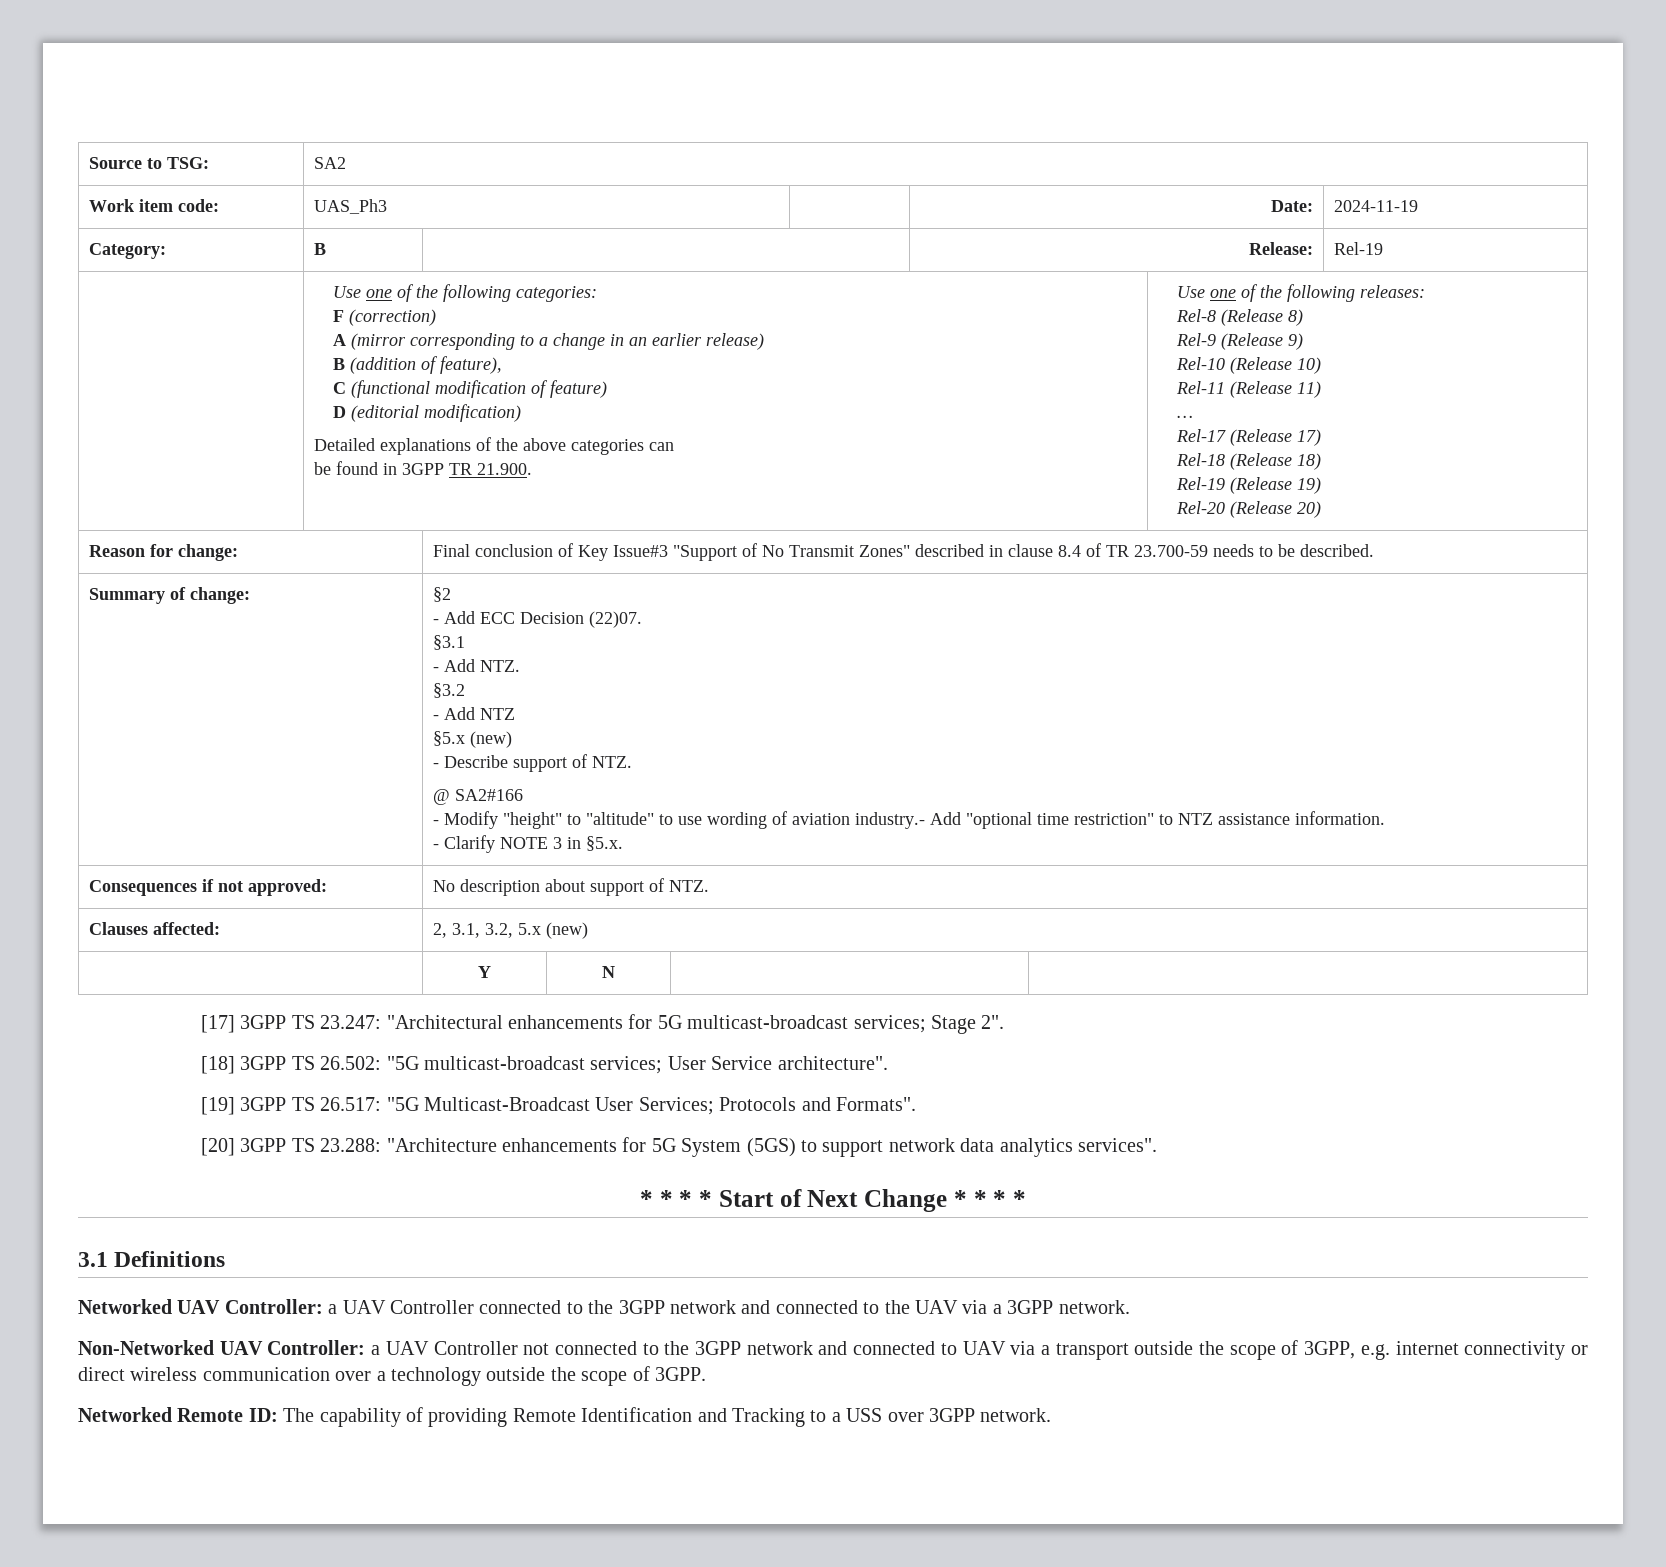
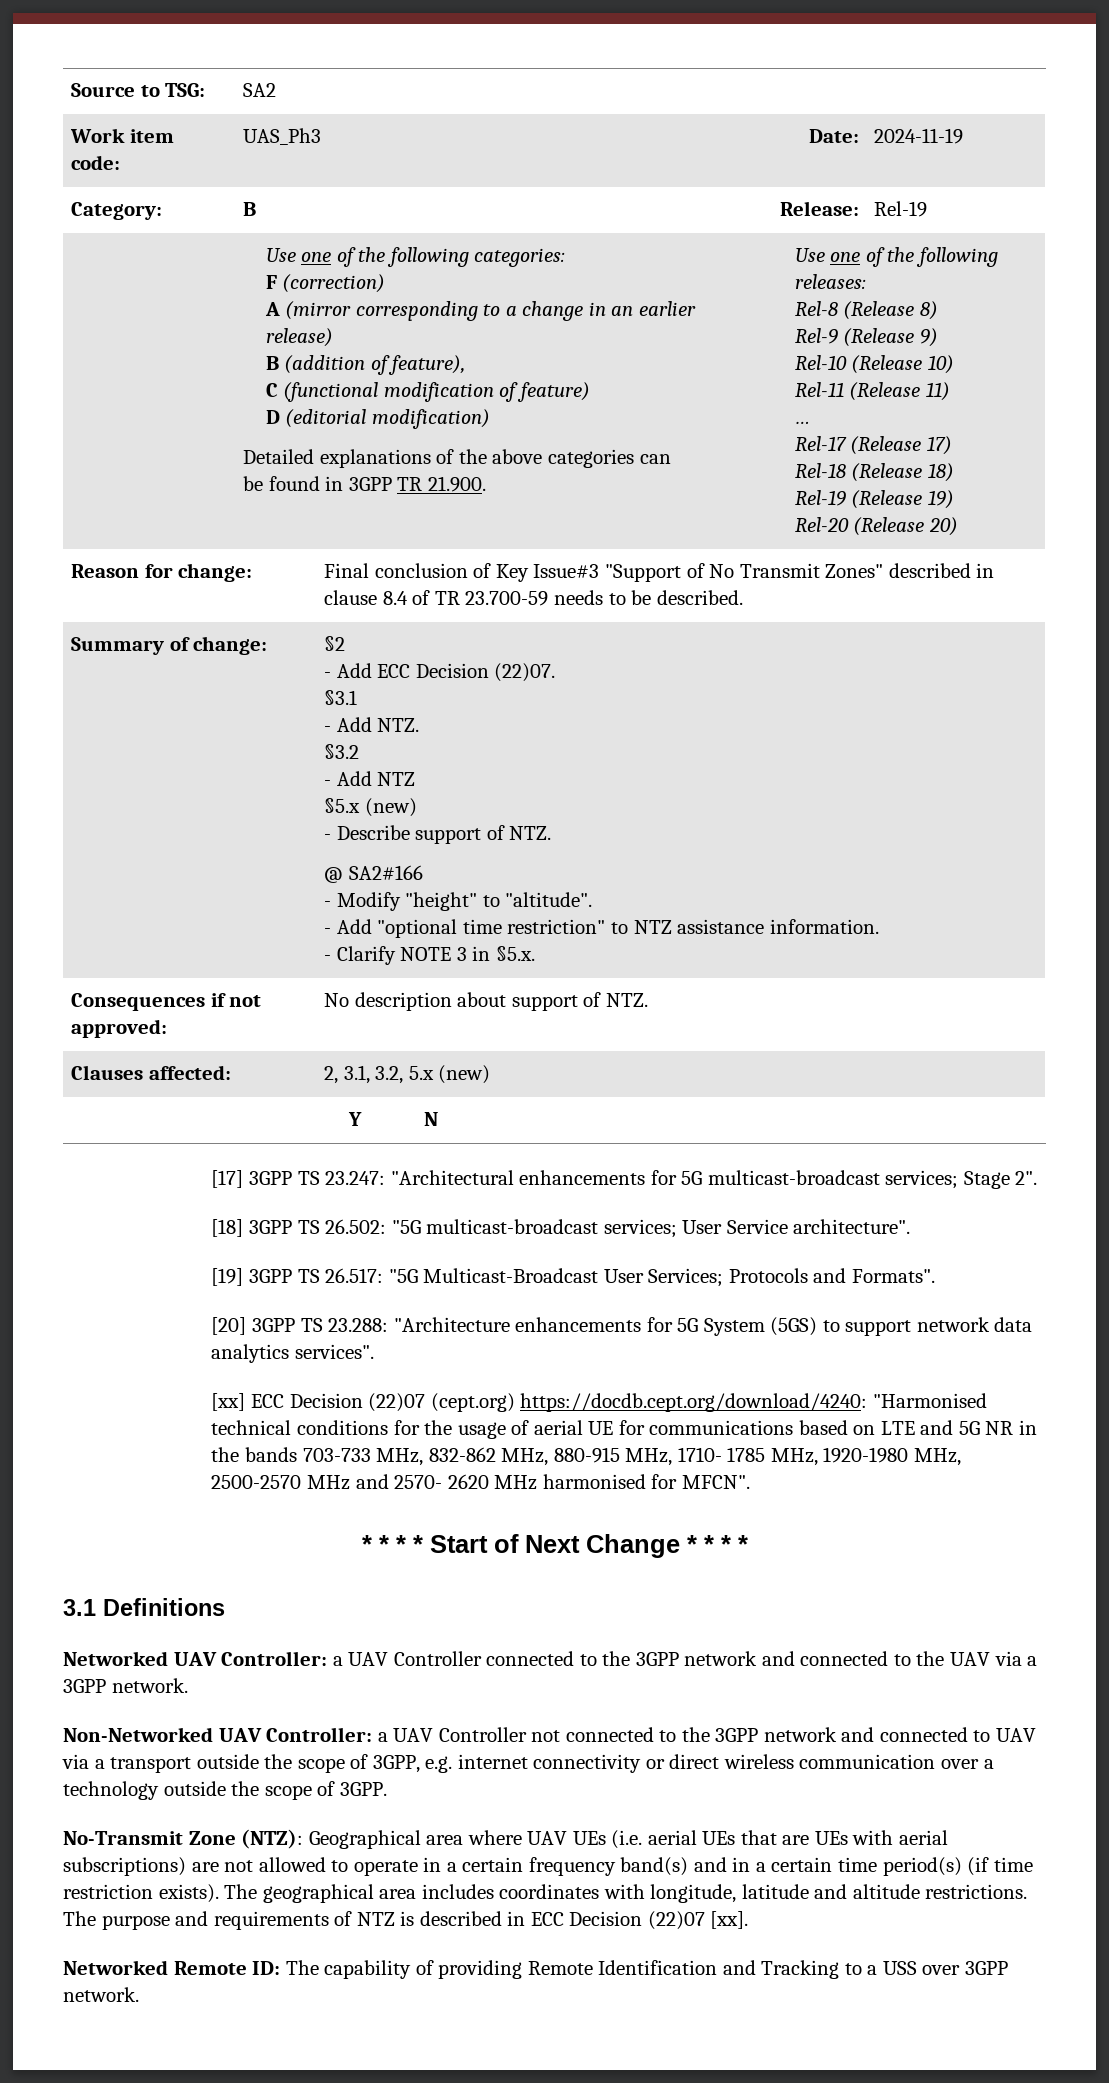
[586,811,926,829] "altitude" to use wording of aviation industry.- -> [505,892,593,907] [324,928,332,934] "altitude". // -
(1157, 1145) none -> [211,1393,987,1412] [211,1420,1038,1439] [211,1447,961,1466] [211,1474,750,1490] // [xx] ECC Decision (22)07 (cept.org) https://docdb.cept.org/download/4240: "Harmonised technical conditions for the usage of aerial UE for communications based on LTE and 5G NR in the bands 703-733 MHz, 832-862 MHz, 880-915 MHz, 1710- 1785 MHz, 1920-1980 MHz, 2500-2570 MHz and 2570- 2620 MHz harmonised for MFCN".
(706, 1374) none -> [63,1829,949,1849] [63,1857,1033,1876] [63,1884,1028,1903] [63,1911,749,1930] // No-Transmit Zone (NTZ): Geographical area where UAV UEs (i.e. aerial UEs that are UEs with aerial subscriptions) are not allowed to operate in a certain frequency band(s) and in a certain time period(s) (if time restriction exists). The geographical area includes coordinates with longitude, latitude and altitude restrictions. The purpose and requirements of NTZ is described in ECC Decision (22)07 [xx].

